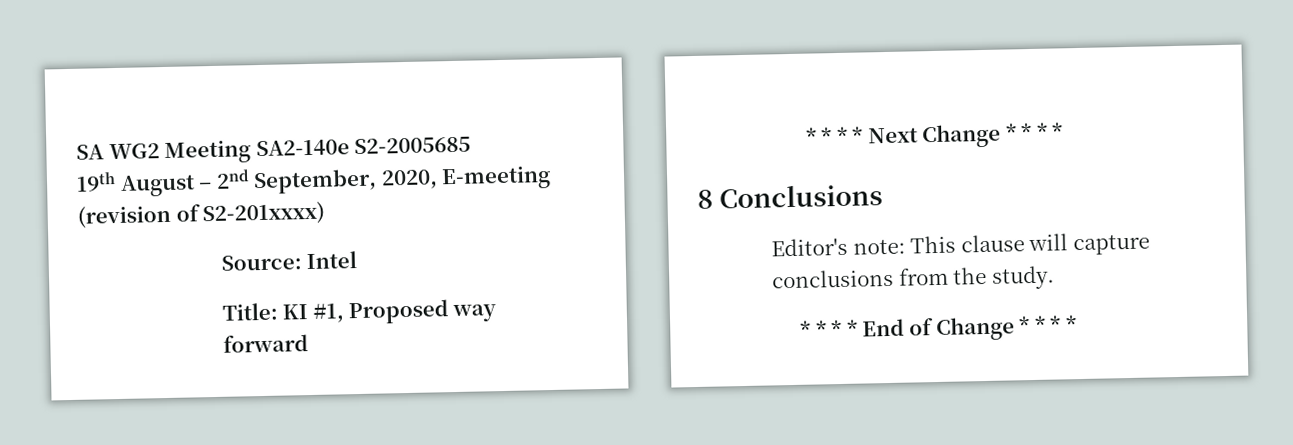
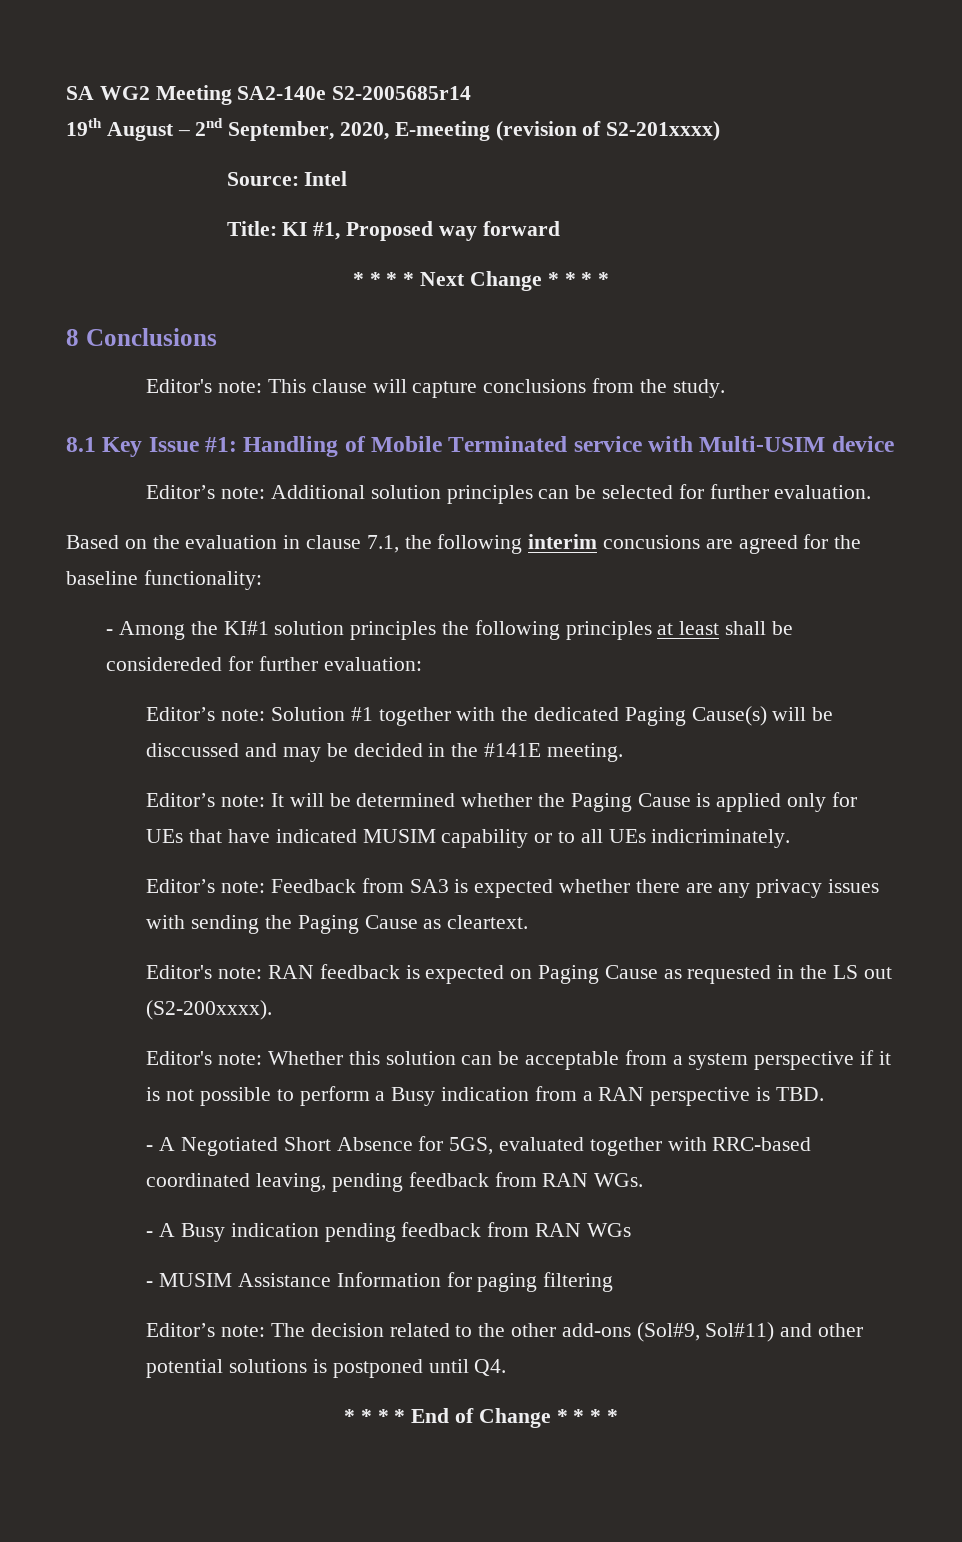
[354,136,472,155] S2-2005685 -> [332,86,472,100] S2-2005685r14
(1055, 277) none -> [66,436,894,457] [146,484,872,504] [66,534,862,554] [66,570,262,590] [106,620,793,640] [106,656,422,671] [146,706,834,726] [146,743,623,762] [146,792,857,812] [146,829,791,848] [146,878,879,898] [146,915,529,934] [146,964,892,984] [146,1000,273,1020] [146,1050,891,1070] [146,1086,824,1106] [146,1136,812,1156] [146,1172,644,1192] [146,1222,631,1242] [146,1272,614,1292] [146,1322,863,1342] [146,1359,507,1378] // 8.1 Key Issue #1: Handling of Mobile Terminated service with Multi-USIM device // Editor’s note: Additional solution principles can be selected for further evaluation. // Based on the evaluation in clause 7.1, the following interim concusions are agreed for the baseline functionality: // - Among the KI#1 solution principles the following principles at least shall be considereded for further evaluation: // Editor’s note: Solution #1 together with the dedicated Paging Cause(s) will be disccussed and may be decided in the #141E meeting. // Editor’s note: It will be determined whether the Paging Cause is applied only for UEs that have indicated MUSIM capability or to all UEs indicriminately. // Editor’s note: Feedback from SA3 is expected whether there are any privacy issues with sending the Paging Cause as cleartext. // Editor's note: RAN feedback is expected on Paging Cause as requested in the LS out (S2-200xxxx). // Editor's note: Whether this solution can be acceptable from a system perspective if it is not possible to perform a Busy indication from a RAN perspective is TBD. // - A Negotiated Short Absence for 5GS, evaluated together with RRC-based coordinated leaving, pending feedback from RAN WGs. // - A Busy indication pending feedback from RAN WGs // - MUSIM Assistance Information for paging filtering // Editor’s note: The decision related to the other add-ons (Sol#9, Sol#11) and other potential solutions is postponed until Q4.

